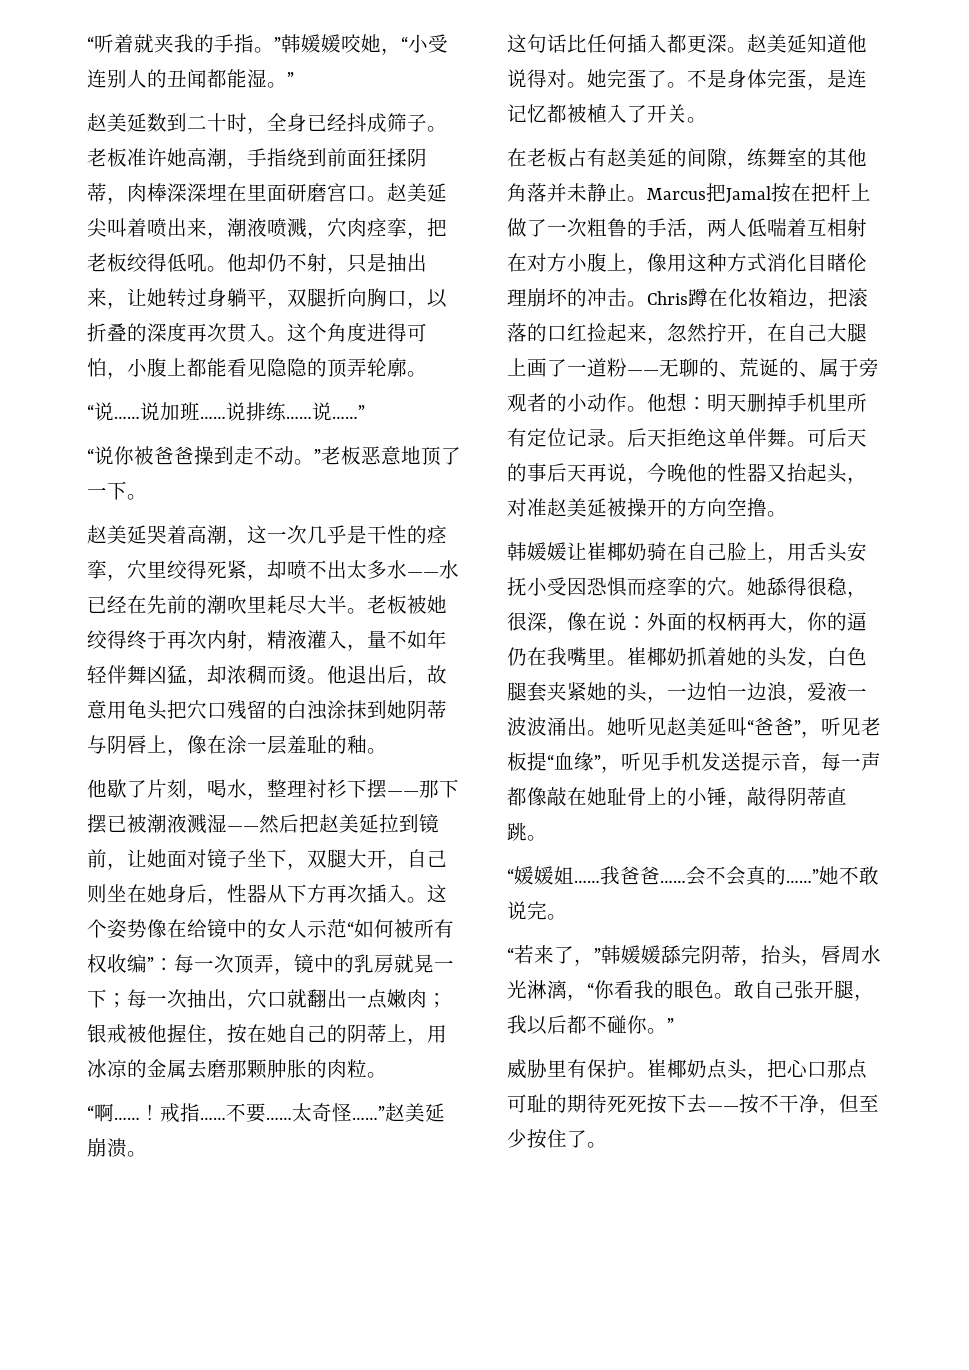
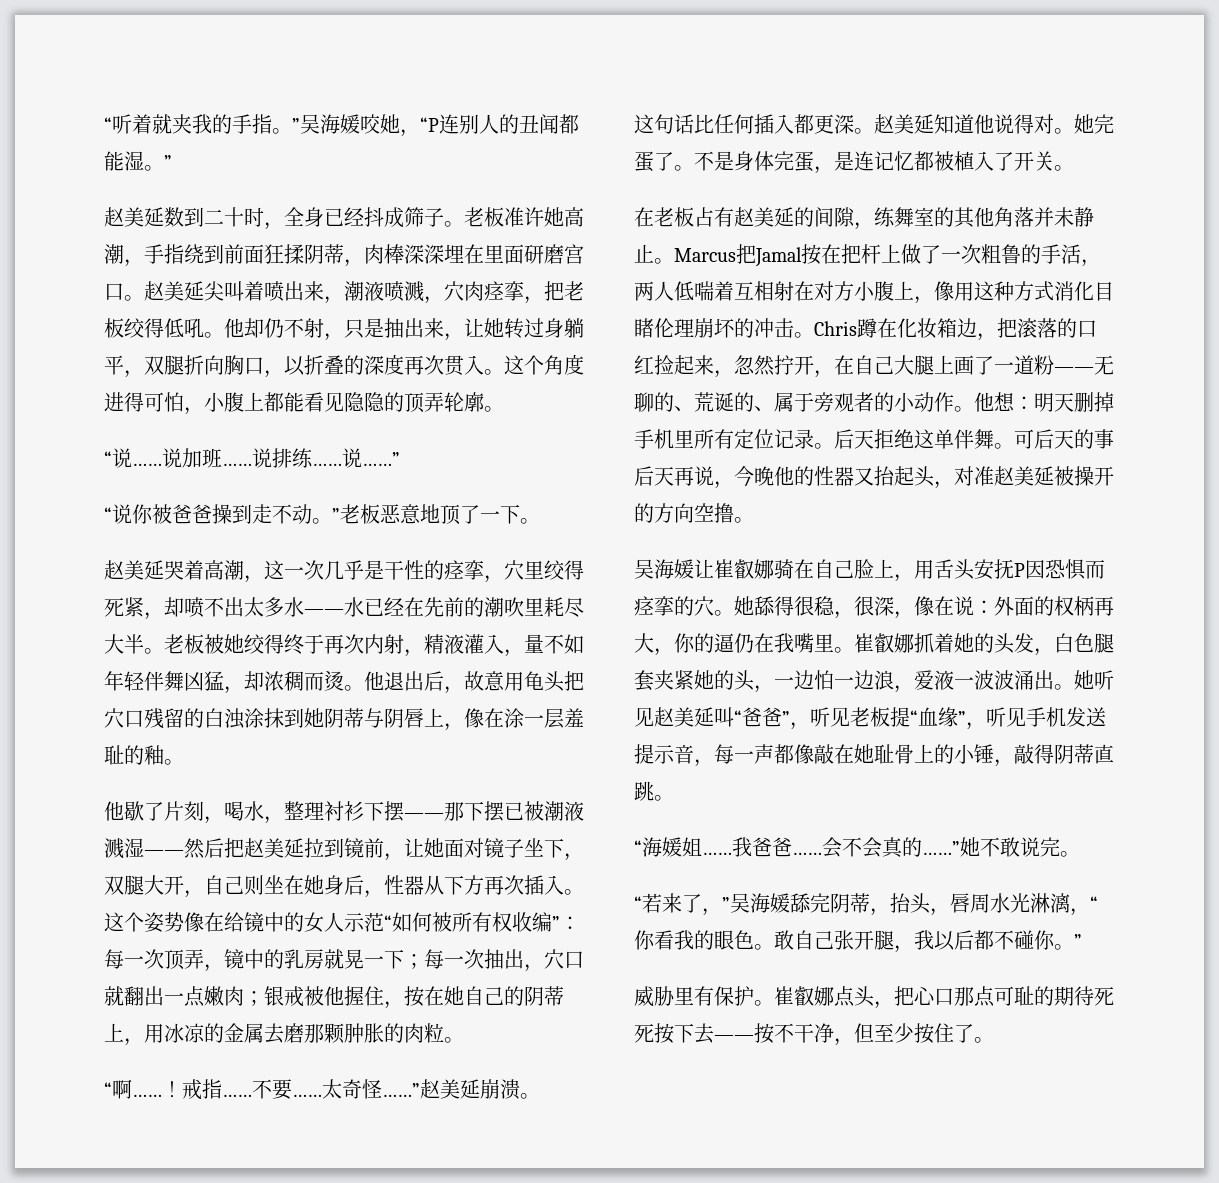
[281,34,321,53] 韩媛 -> [300,114,340,134] 吴海
[401,34,448,53] “小受 -> [420,117,439,132] “P
[507,542,647,561] 韩媛媛让崔椰奶 -> [634,559,774,579] 吴海媛让崔叡娜
[527,577,567,596] 小受 -> [1014,563,1025,577] P
[647,647,687,666] 椰奶 -> [874,633,914,653] 叡娜
[514,866,534,885] 媛 -> [642,837,662,857] 海
[601,945,641,964] 韩媛 -> [730,893,770,913] 吴海
[667,1059,707,1078] 椰奶 -> [794,986,834,1006] 叡娜

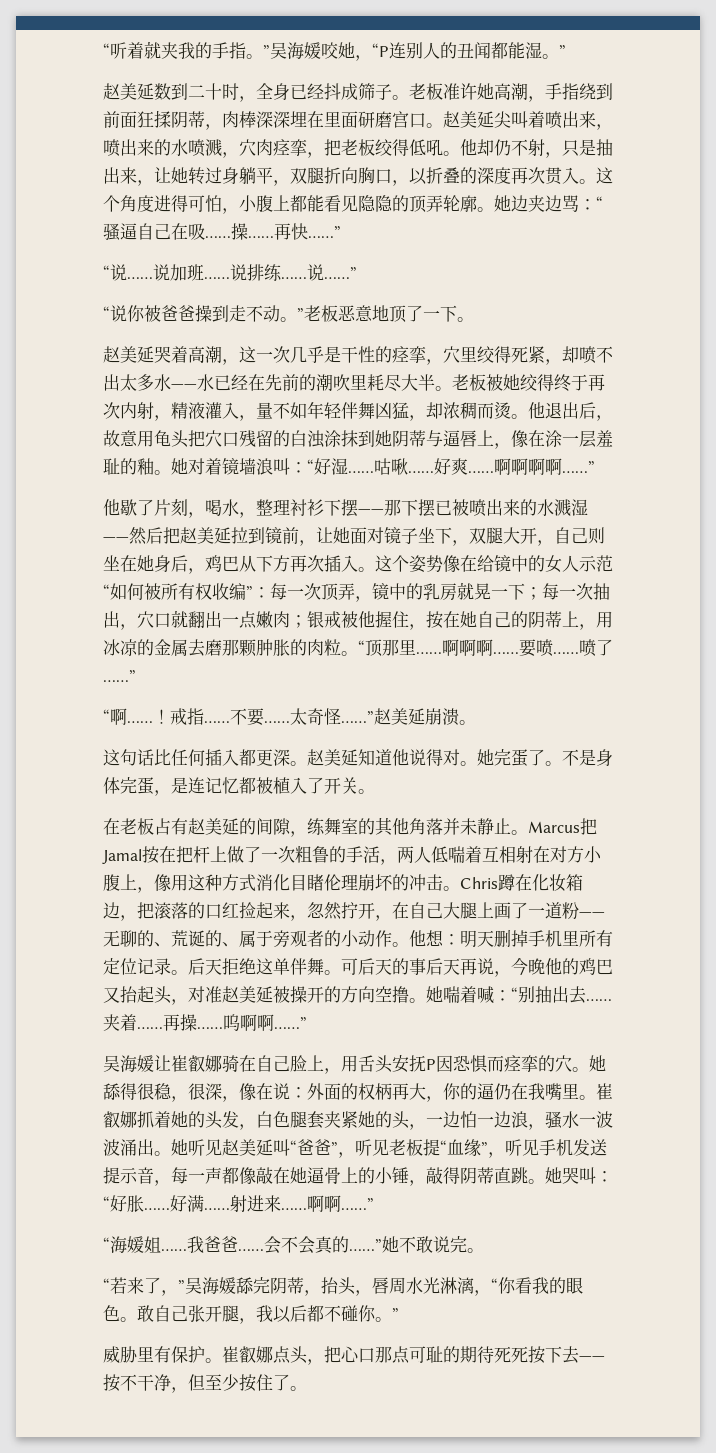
[344,281,384,301] 潮液 -> [103,139,188,157] 喷出来的水
(504, 409) none -> [494,195,603,212] [103,223,341,241] 她边夹边骂：“骚逼自己在吸……操……再快……”
[384,708,404,728] 阴 -> [443,430,460,447] 逼
(184, 762) none -> [171,457,595,475] 她对着镜墙浪叫：“好湿……咕啾……好爽……啊啊啊啊……”
[544,801,584,821] 潮液 -> [469,499,554,517] 喷出来的水
[384,875,424,895] 性器 -> [205,555,239,572] 鸡巴
(464, 1040) none -> [358,639,613,657] [103,670,136,682] “顶那里……啊啊啊……要喷……喷了……”
[814,466,854,486] 性器 -> [579,958,613,975] 鸡巴
(754, 520) none -> [426,986,612,1004] [103,1014,307,1031] 她喘着喊：“别抽出去……夹着……再操……呜啊啊……”
[914,670,954,690] 爱液 -> [545,1111,579,1129] 骚水
[874,744,894,764] 耻 -> [307,1167,324,1184] 逼
(674, 798) none -> [545,1167,613,1184] [103,1195,374,1213] 她哭叫：“好胀……好满……射进来……啊啊……”

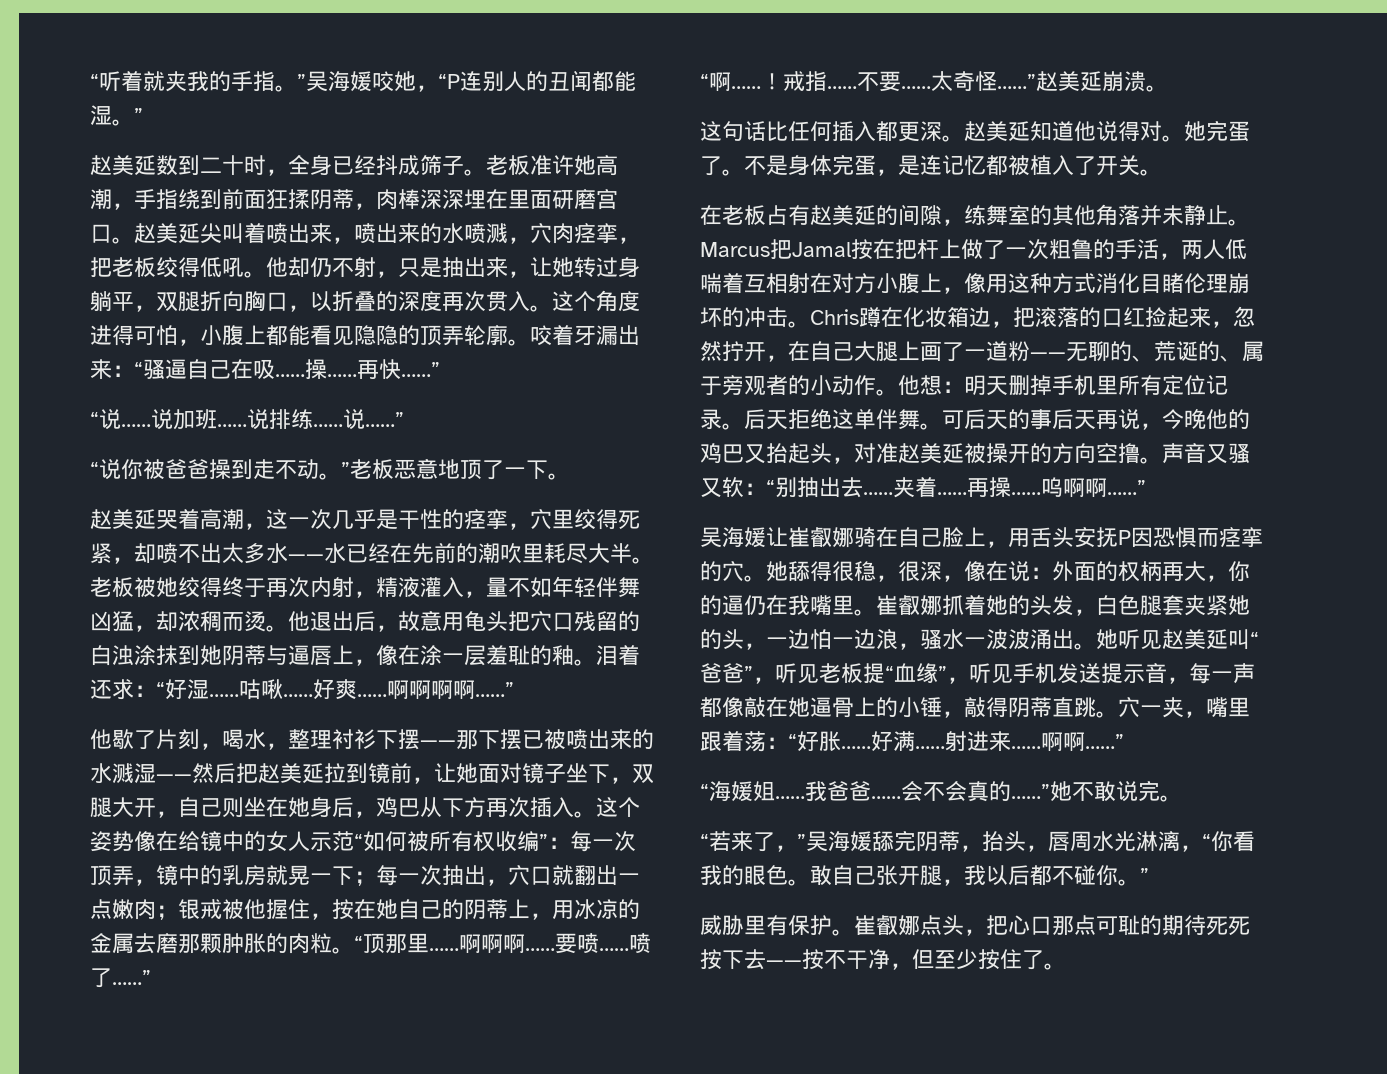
[494,195,579,212] 她边夹边骂 -> [530,325,640,346] [90,359,112,379] 咬着牙漏出来
[171,457,290,475] 她对着镜墙浪叫 -> [596,645,640,665] [90,679,134,700] 泪着还求
[426,986,494,1004] 她喘着喊 -> [1162,443,1250,464] [700,477,744,498] 声音又骚又软
[545,1167,596,1184] 她哭叫 -> [1118,697,1250,718] [700,731,766,752] 穴一夹，嘴里跟着荡

